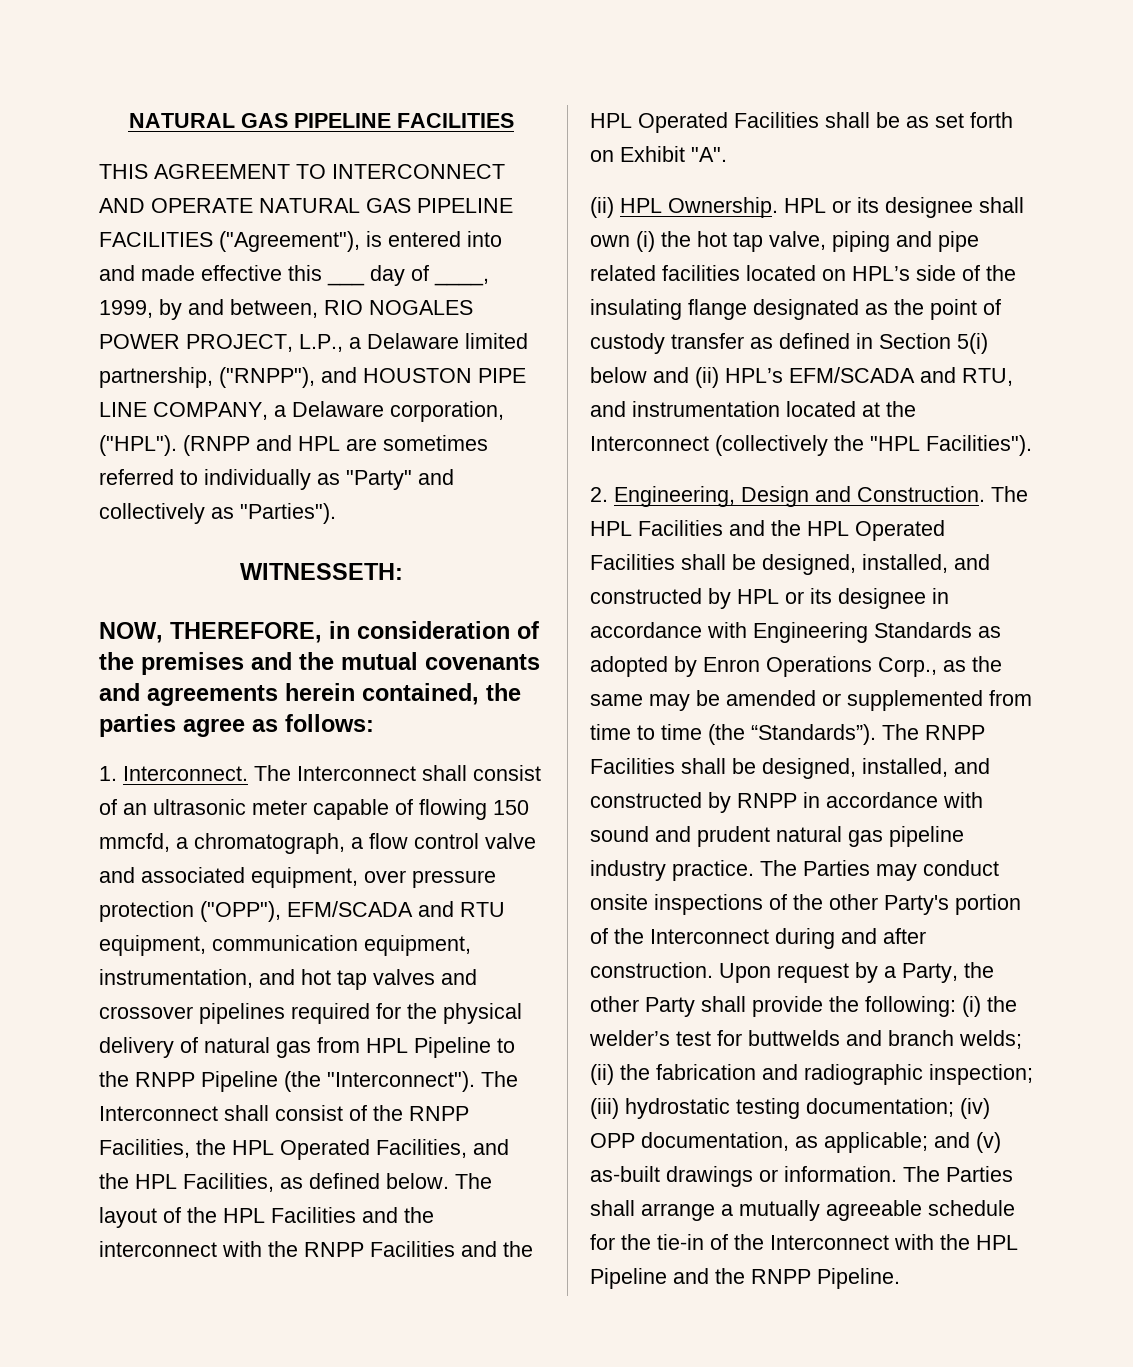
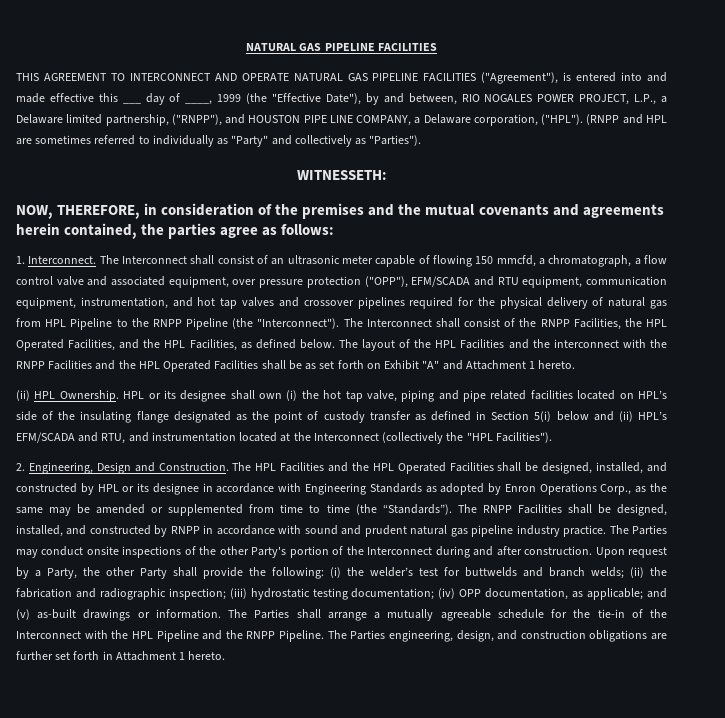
[99,300,153,318] 1999, -> [217,93,361,105] 1999 (the "Effective Date"),
[691,147,727,162] "A". -> [422,360,576,370] "A" and Attachment 1 hereto.
(900, 1278) none -> [327,630,667,642] [16,651,226,661] The Parties engineering, design, and construction obligations are further set forth in Attachment 1 hereto.

